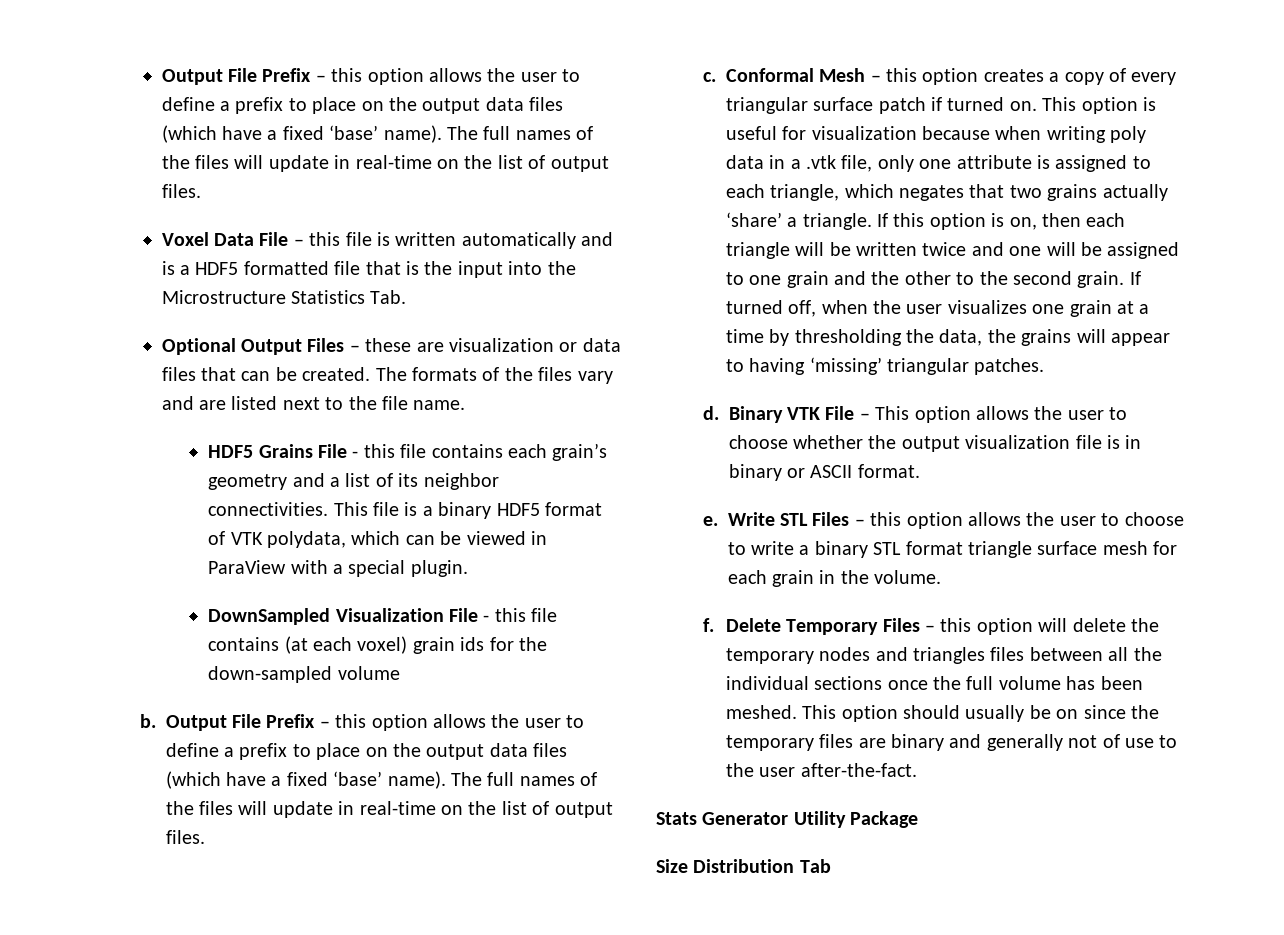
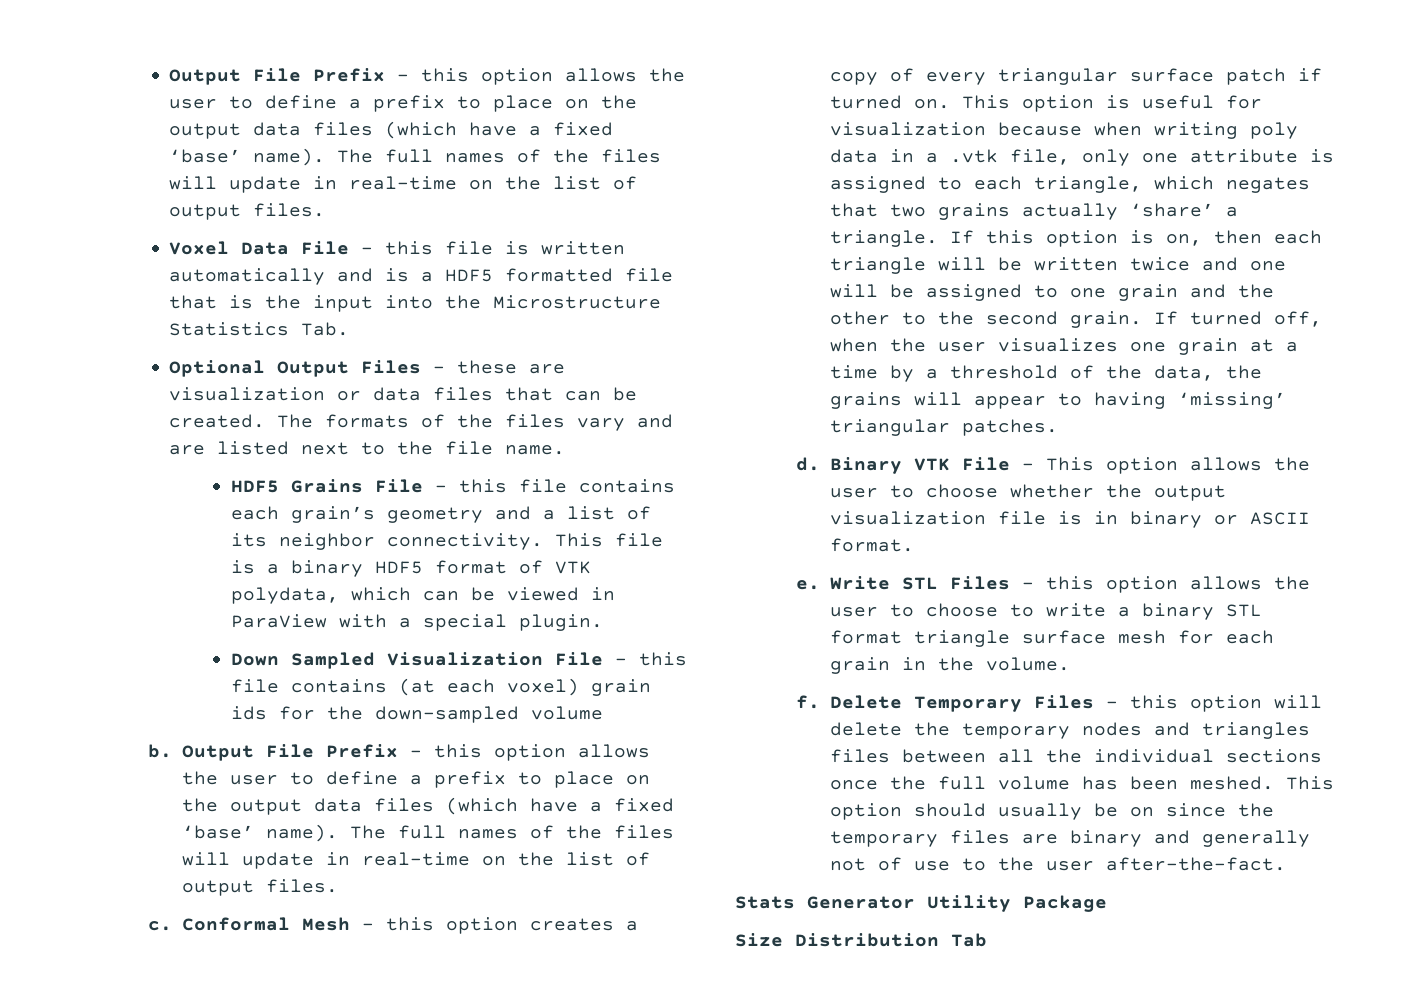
[208,502,329,516] connectivities. -> [386,533,543,550] connectivity.
[208,608,331,625] DownSampled -> [230,652,375,669] Down Sampled
[794,329,902,346] thresholding -> [925,365,1094,379] a threshold of

